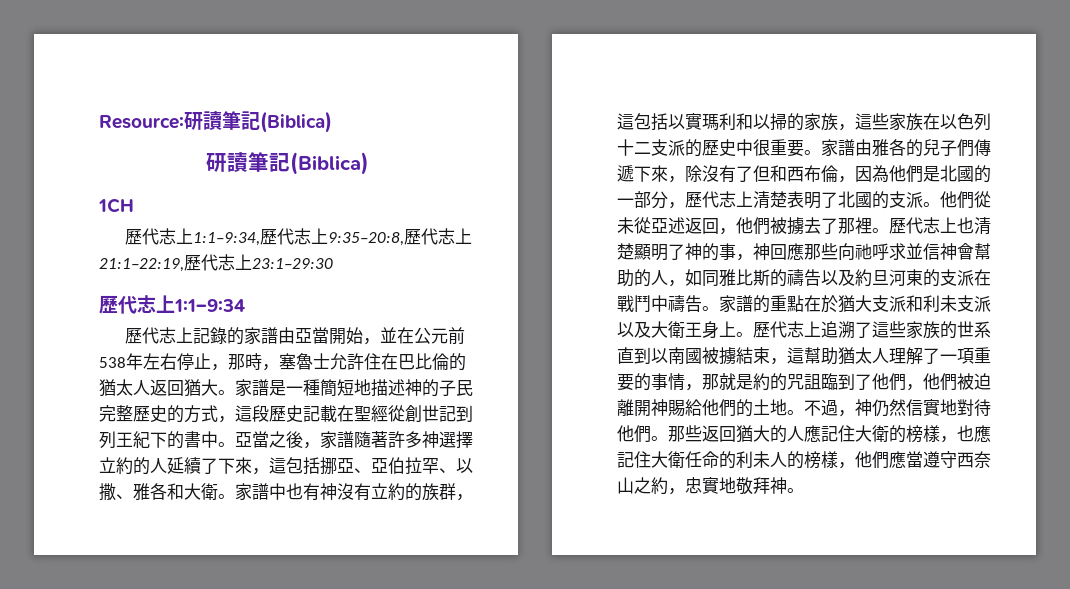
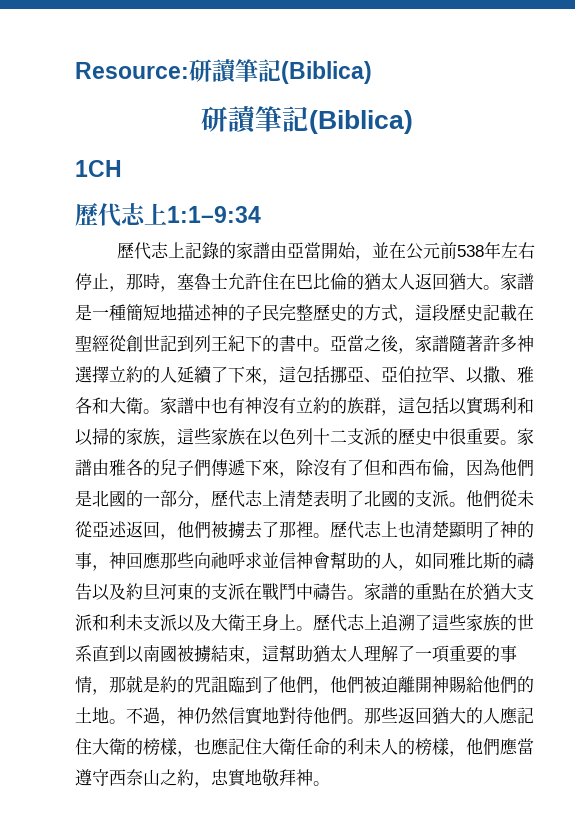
[124,228,472,246] [99,254,333,272] // 歷代志上1:1–9:34,歷代志上9:35–20:8,歷代志上21:1–22:19,歷代志上23:1–29:30 -> (122, 168) none

